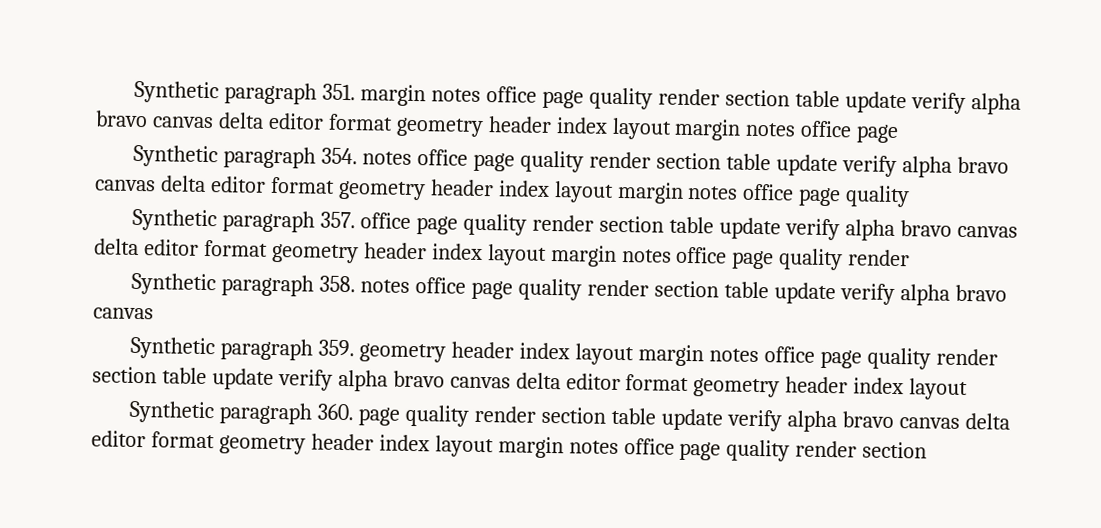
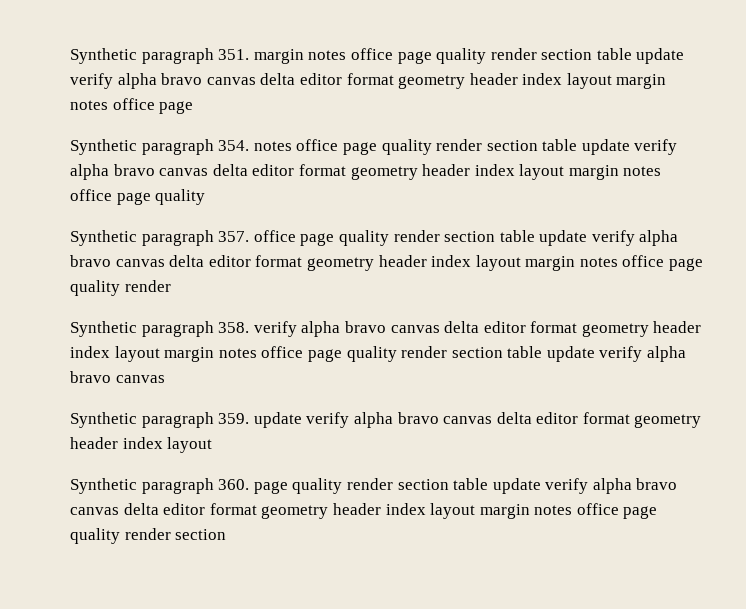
(356, 284) none -> [253,321,702,337] [70,346,215,362] verify alpha bravo canvas delta editor format geometry header index layout margin
[359,341,998,370] [92,366,207,385] geometry header index layout margin notes office page quality render section table -> (250, 418) none

